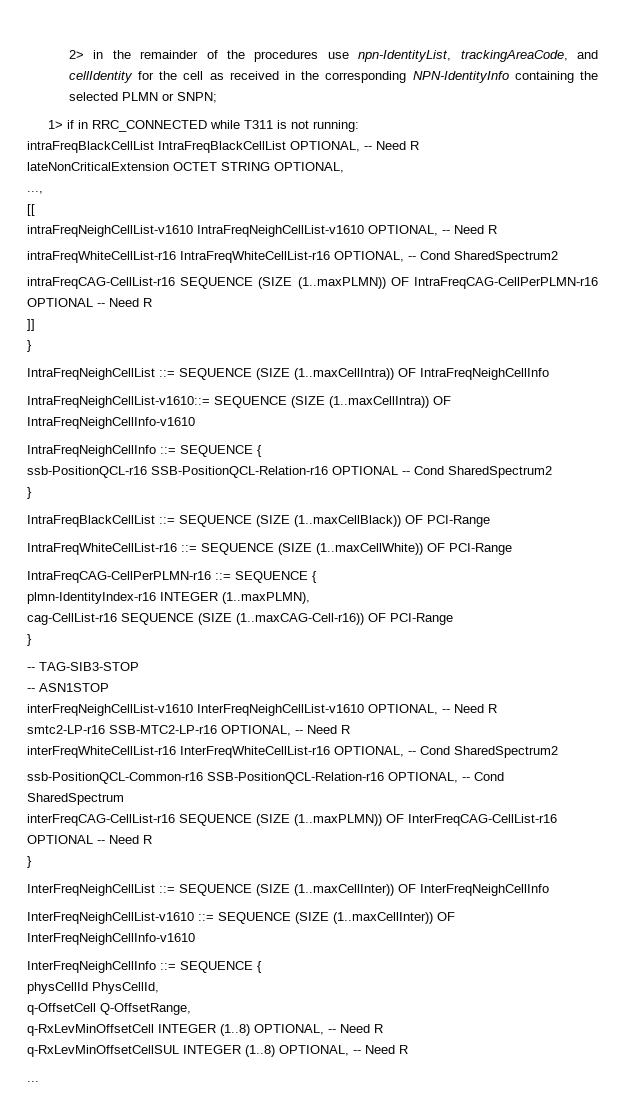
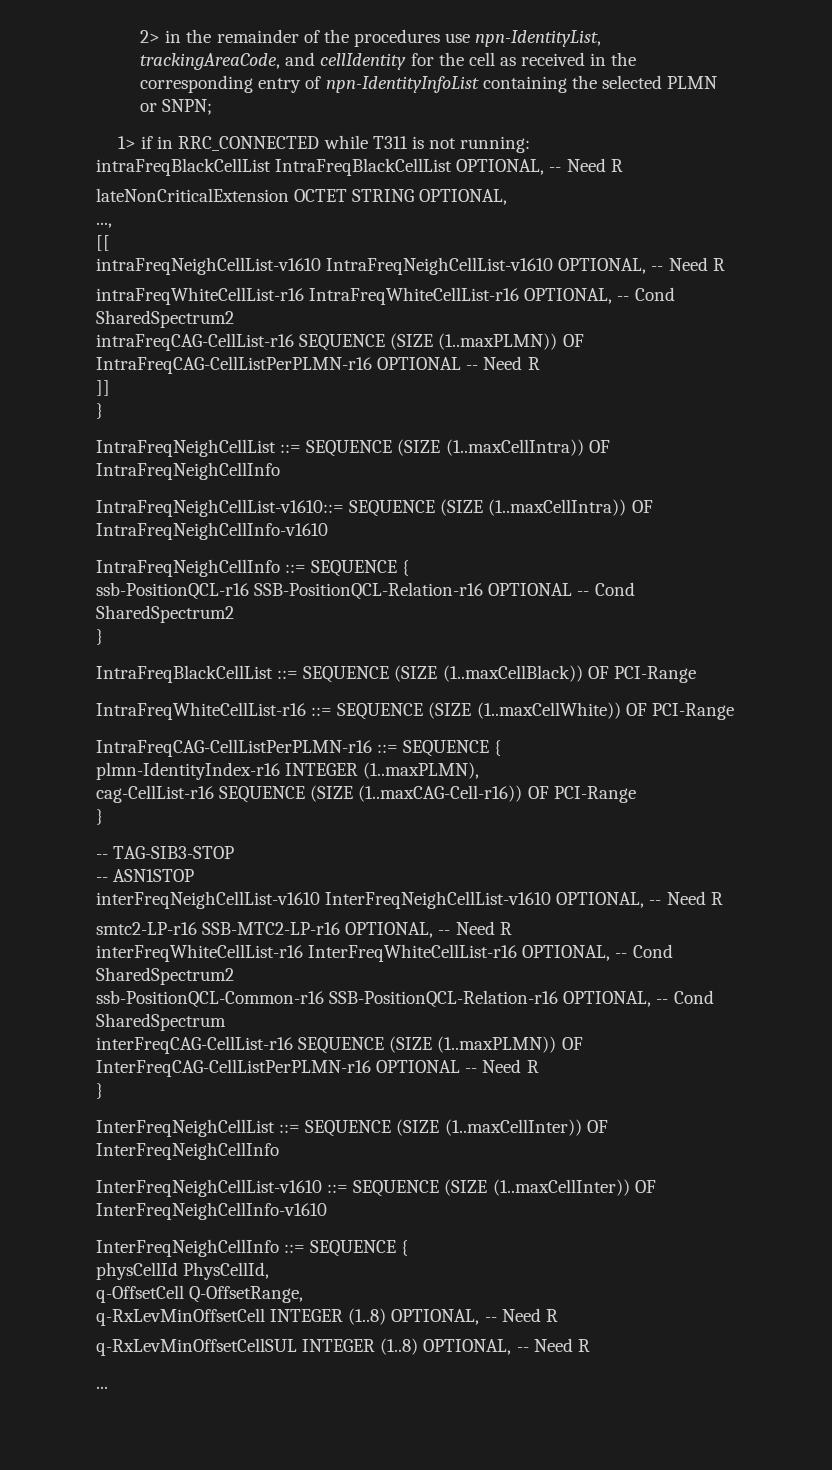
[412,71,509,83] NPN-IdentityInfo -> [258,76,479,93] entry of npn-IdentityInfoList
[413,277,598,289] IntraFreqCAG-CellPerPLMN-r16 -> [96,356,372,374] IntraFreqCAG-CellListPerPLMN-r16
[27,571,211,583] IntraFreqCAG-CellPerPLMN-r16 -> [96,739,372,757] IntraFreqCAG-CellListPerPLMN-r16
[408,814,557,826] InterFreqCAG-CellList-r16 -> [96,1059,371,1077] InterFreqCAG-CellListPerPLMN-r16

